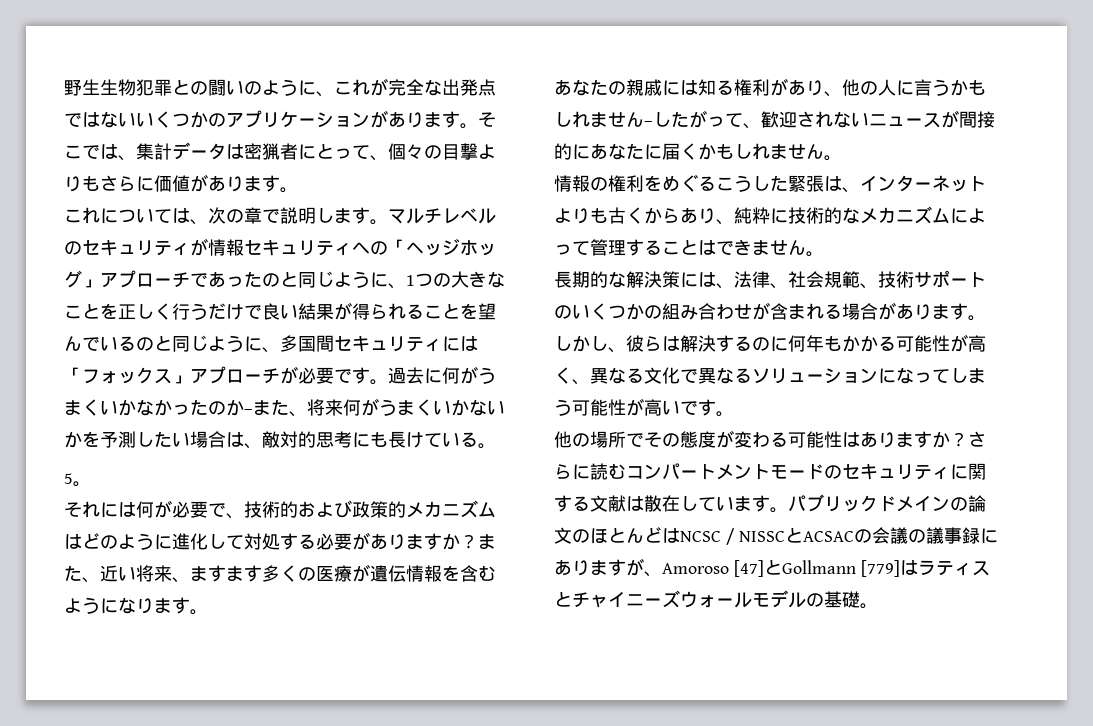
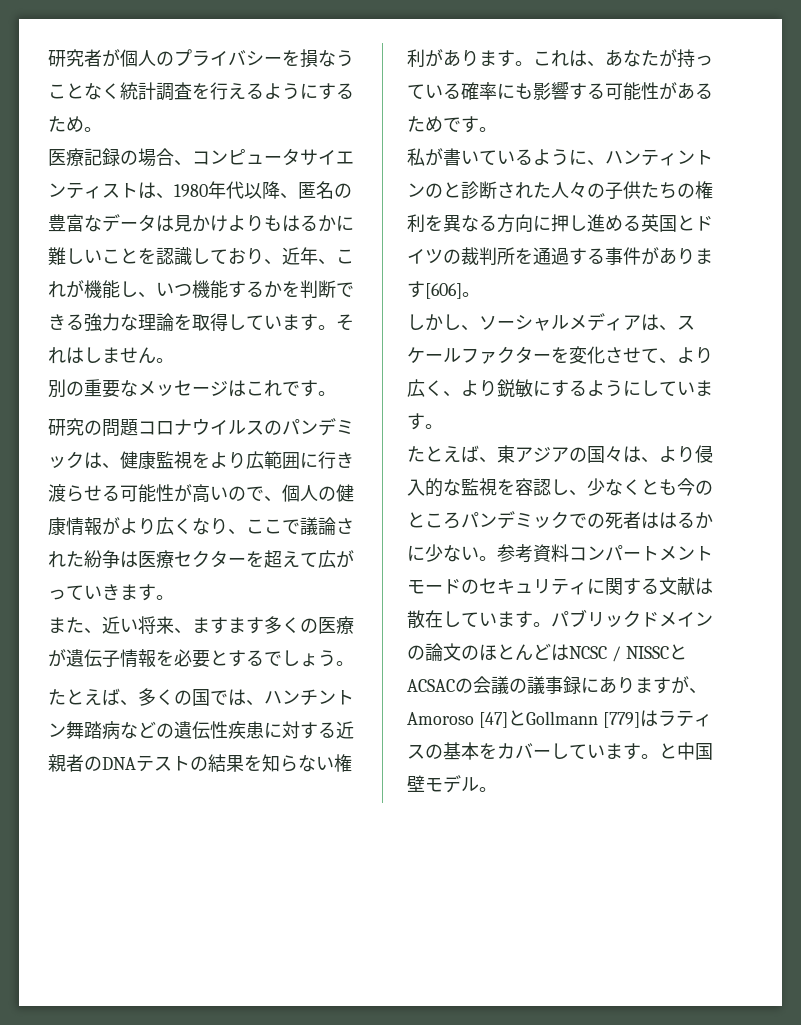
[64,78,496,97] [64,110,496,129] [64,142,496,161] [64,174,298,193] [64,207,496,225] [64,238,496,256] [64,270,505,289] [64,302,496,320] [64,335,478,353] [64,366,496,385] [64,398,505,417] [64,431,496,449] [64,473,91,487] [64,500,496,519] [64,532,478,550] 野生生物犯罪との闘いのように、これが完全な出発点ではないいくつかのアプリケーションがあります。そこでは、集計データは密猟者にとって、個々の目撃よりもさらに価値があります。 // これについては、次の章で説明します。マルチレベルのセキュリティが情報セキュリティへの「ヘッジホッグ」アプローチであったのと同じように、1つの大きなことを正しく行うだけで良い結果が得られることを望んでいるのと同じように、多国間セキュリティには「フォックス」アプローチが必要です。過去に何がうまくいかなかったのか–また、将来何がうまくいかないかを予測したい場合は、敵対的思考にも長けている。 // 5。 // それには何が必要で、技術的および政策的メカニズムはどのように進化して対処する必要がありますか？ -> [48,49,354,68] [48,82,354,101] [48,116,102,132] [48,148,354,167] [48,181,352,199] [48,214,354,232] [48,247,354,266] [48,280,354,299] [48,313,354,332] [48,347,174,364] [48,379,336,398] [48,418,354,437] [48,451,354,470] [48,484,354,503] [48,517,354,536] [48,550,354,568] [48,584,174,601] 研究者が個人のプライバシーを損なうことなく統計調査を行えるようにするため。 // 医療記録の場合、コンピュータサイエンティストは、1980年代以降、匿名の豊富なデータは見かけよりもはるかに難しいことを認識しており、近年、これが機能し、いつ機能するかを判断できる強力な理論を取得しています。それはしません。 // 別の重要なメッセージはこれです。 // 研究の問題コロナウイルスのパンデミックは、健康監視をより広範囲に行き渡らせる可能性が高いので、個人の健康情報がより広くなり、ここで議論された紛争は医療セクターを超えて広がっていきます。 //
[406,565,496,582] [64,597,208,615] [554,78,986,97] [554,110,995,129] [554,143,842,161] [554,174,986,193] [554,206,986,225] [554,239,824,257] [554,270,986,289] [554,302,986,321] [554,334,986,353] [554,367,986,385] [554,398,734,417] [554,430,986,448] [554,463,626,480] 情報を含むようになります。 // あなたの親戚には知る権利があり、他の人に言うかもしれません–したがって、歓迎されないニュースが間接的にあなたに届くかもしれません。 // 情報の権利をめぐるこうした緊張は、インターネットよりも古くからあり、純粋に技術的なメカニズムによって管理することはできません。 // 長期的な解決策には、法律、社会規範、技術サポートのいくつかの組み合わせが含まれる場合があります。しかし、彼らは解決するのに何年もかかる可能性が高く、異なる文化で異なるソリューションになってしまう可能性が高いです。 // 他の場所でその態度が変わる可能性はありますか？さらに読む -> [102,649,354,668] [48,688,354,706] [48,721,354,740] [48,754,352,772] [407,49,713,68] [407,82,713,101] [407,116,497,133] [407,148,713,166] [407,181,713,200] [407,214,713,233] [407,247,713,265] [407,281,480,299] [407,313,695,331] [407,346,713,364] [407,379,713,398] [407,413,443,430] [407,445,713,463] [407,478,713,497] [407,511,713,529] [407,544,569,563] 子情報を必要とするでしょう。 // たとえば、多くの国では、ハンチントン舞踏病などの遺伝性疾患に対する近親者のDNAテストの結果を知らない権利があります。これは、あなたが持っている確率にも影響する可能性があるためです。 // 私が書いているように、ハンティントンのと診断された人々の子供たちの権利を異なる方向に押し進める英国とドイツの裁判所を通過する事件があります[606]。 // しかし、ソーシャルメディアは、スケールファクターを変化させて、より広く、より鋭敏にするようにしています。 // たとえば、東アジアの国々は、より侵入的な監視を容認し、少なくとも今のところパンデミックでの死者ははるかに少ない。参考資料
[554,590,860,608] とチャイニーズウォールモデルの基礎 -> [425,742,713,760] [407,775,479,793] の基本をカバーしています。と中国壁モデル

